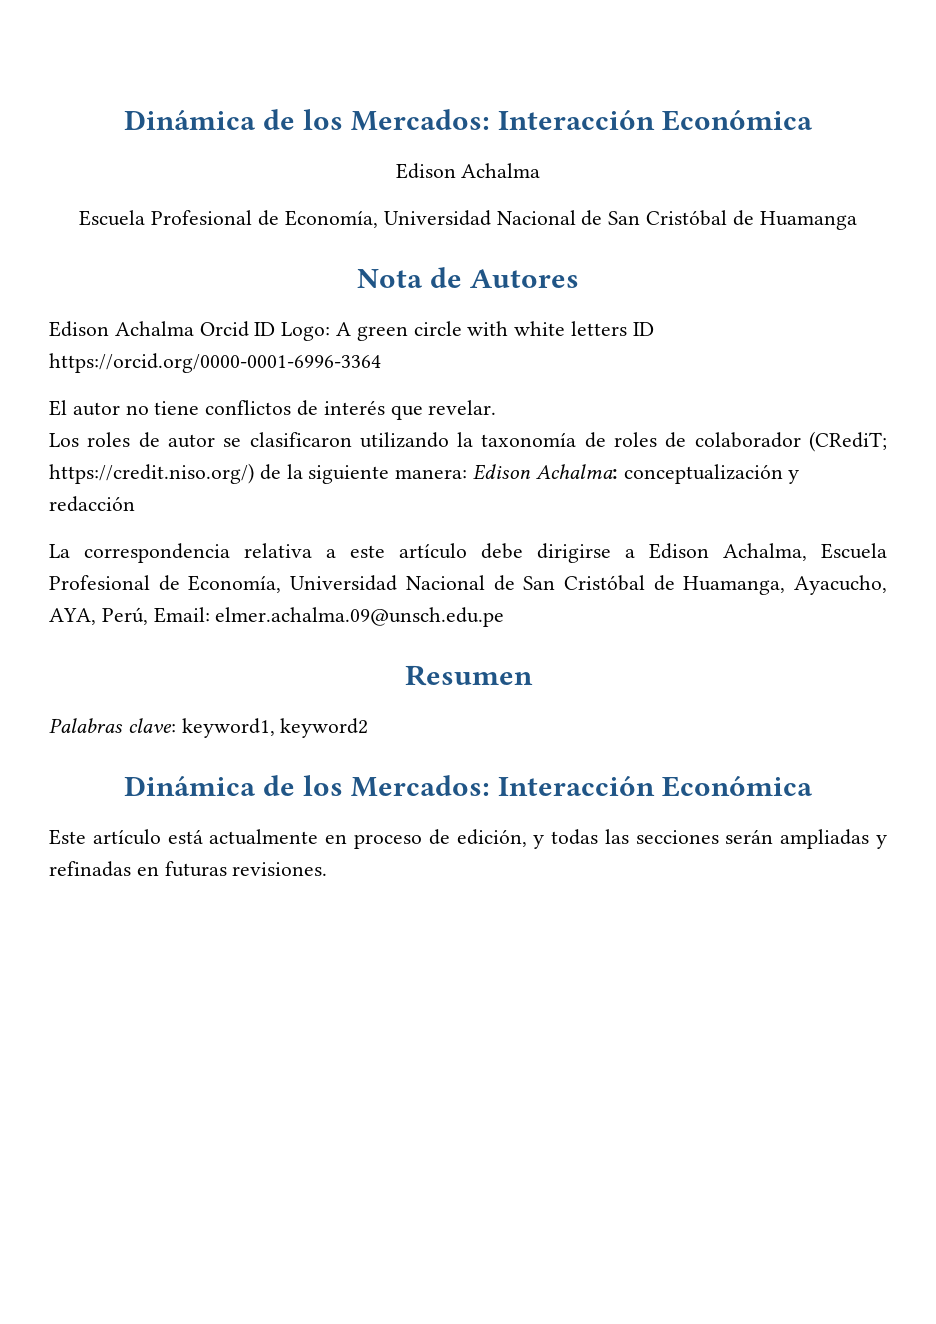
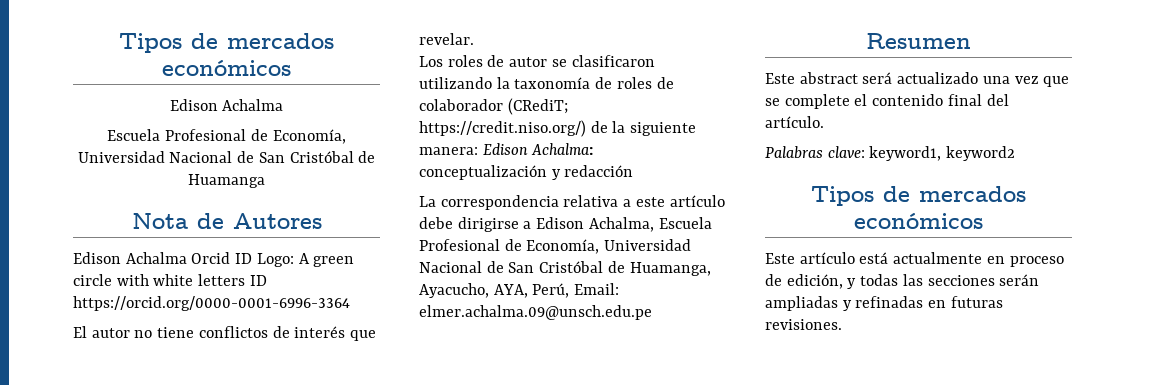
[123,109,814,131] Dinámica de los Mercados: Interacción Económica -> [119,33,334,53] [162,60,291,76] Tipos de mercados económicos
[49,718,369,738] [123,775,814,797] Palabras clave: keyword1, keyword2 // Dinámica de los Mercados: Interacción Económica -> [765,72,1070,87] [765,94,1009,109] [765,116,824,128] [765,146,1016,161] [811,186,1026,206] [854,213,983,229] Este abstract será actualizado una vez que se complete el contenido final del artículo. // Palabras clave: keyword1, keyword2 // Tipos de mercados económicos

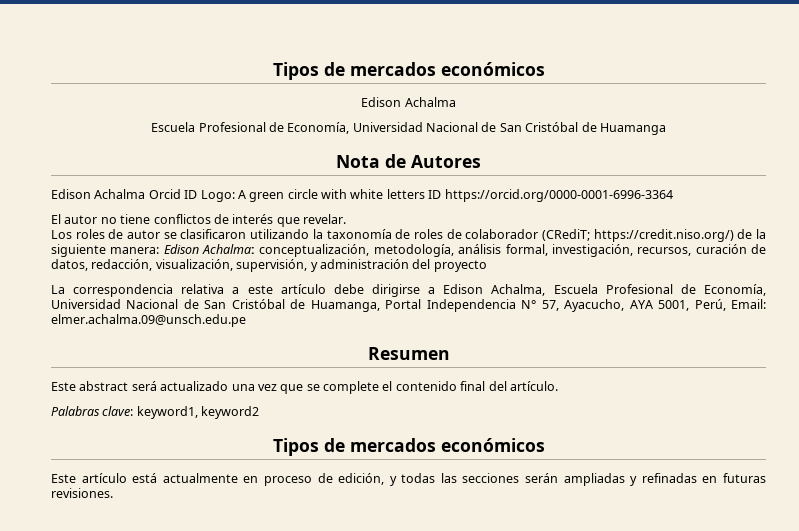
[419,165,634,180] conceptualización y redacción -> [259,244,767,257] [51,259,487,272] conceptualización, metodología, análisis formal, investigación, recursos, curación de datos, redacción, visualización, supervisión, y administración del proyecto
[419,283,528,298] Ayacucho, AYA, -> [385,299,690,312] Portal Independencia N° 57, Ayacucho, AYA 5001,

